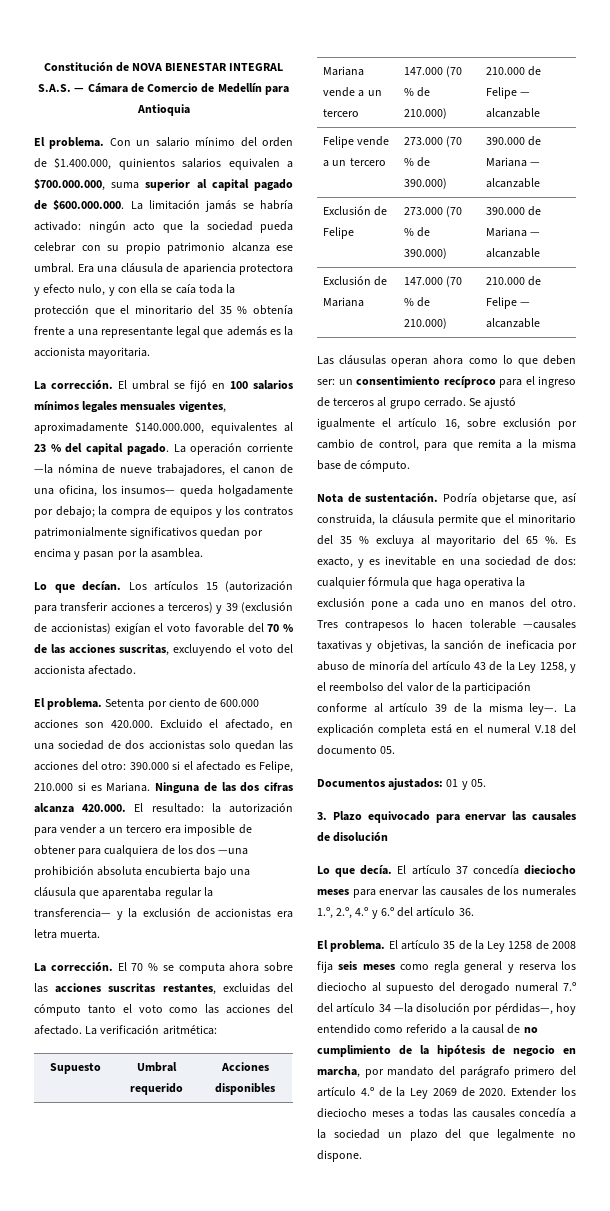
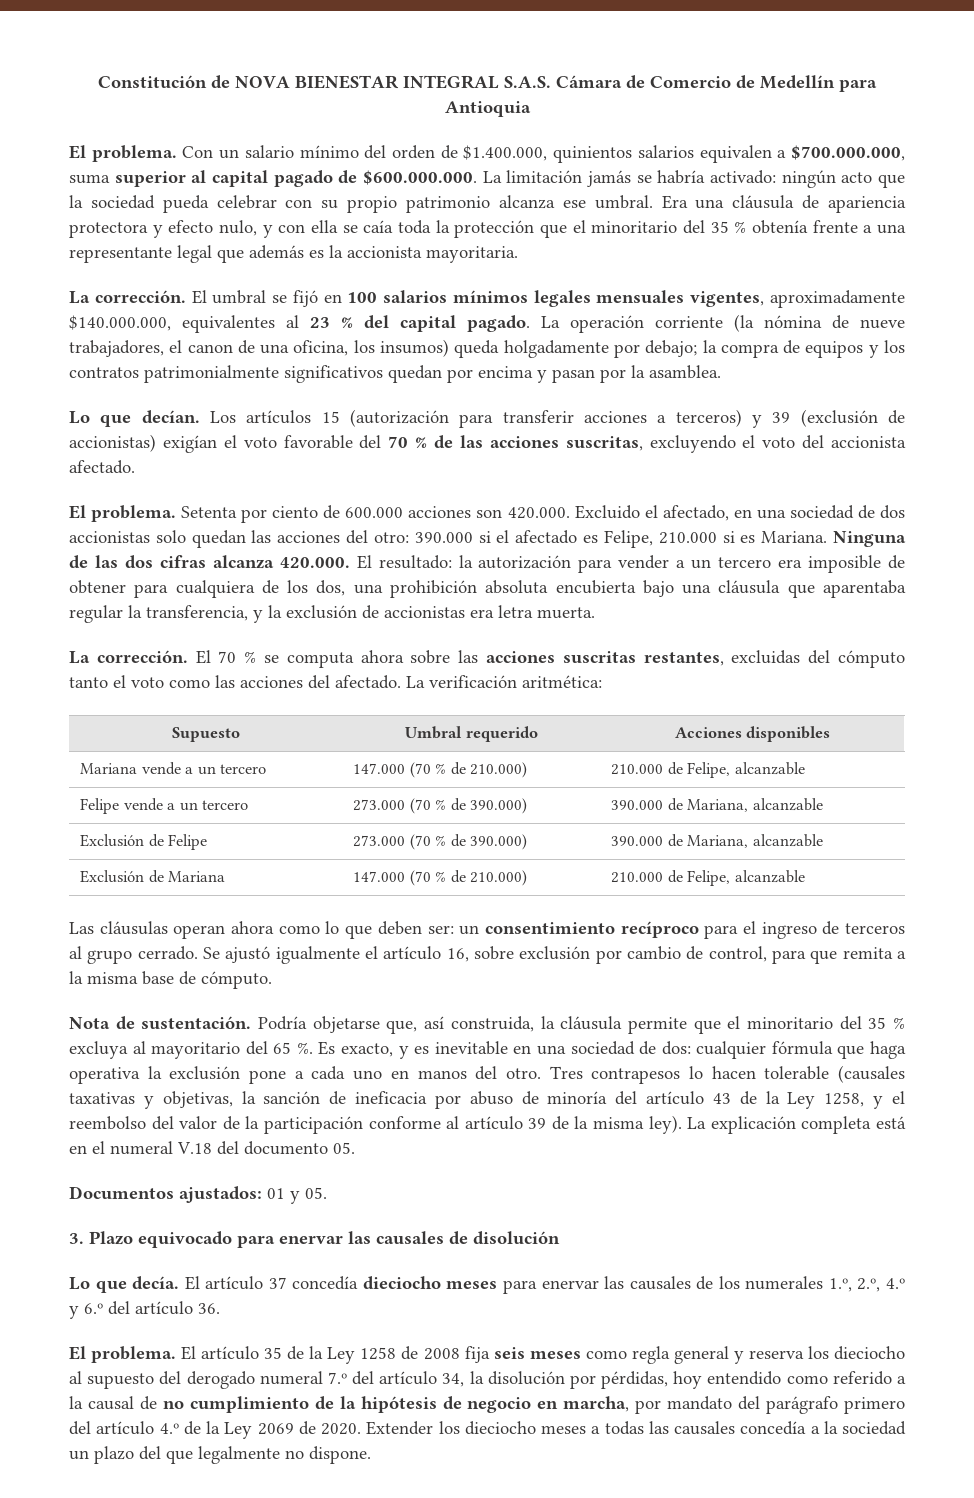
[74,88,85,92] — -> (551, 82) none
[34,464,53,474] —la -> [734,314,754,332] (la
[121,485,176,494] insumos— -> [380,339,450,357] insumos)
[196,845,249,855] dos —una -> [316,580,383,596] dos, una
[34,908,111,918] transferencia— -> [146,605,248,621] transferencia,
[486,87,531,99] Felipe — -> [687,762,731,778] Felipe,
[486,157,541,167] Mariana — -> [687,799,749,812] Mariana,
[486,227,541,237] Mariana — -> [687,835,749,848] Mariana,
[486,297,531,309] Felipe — -> [687,870,731,886] Felipe,
[523,619,576,629] —causales -> [838,1065,905,1083] (causales
[529,703,558,715] ley—. -> [648,1115,682,1134] ley).
[378,1003,413,1013] 34 —la -> [442,1371,484,1387] 34, la
[494,1003,553,1015] pérdidas—, -> [601,1371,669,1389] pérdidas,

